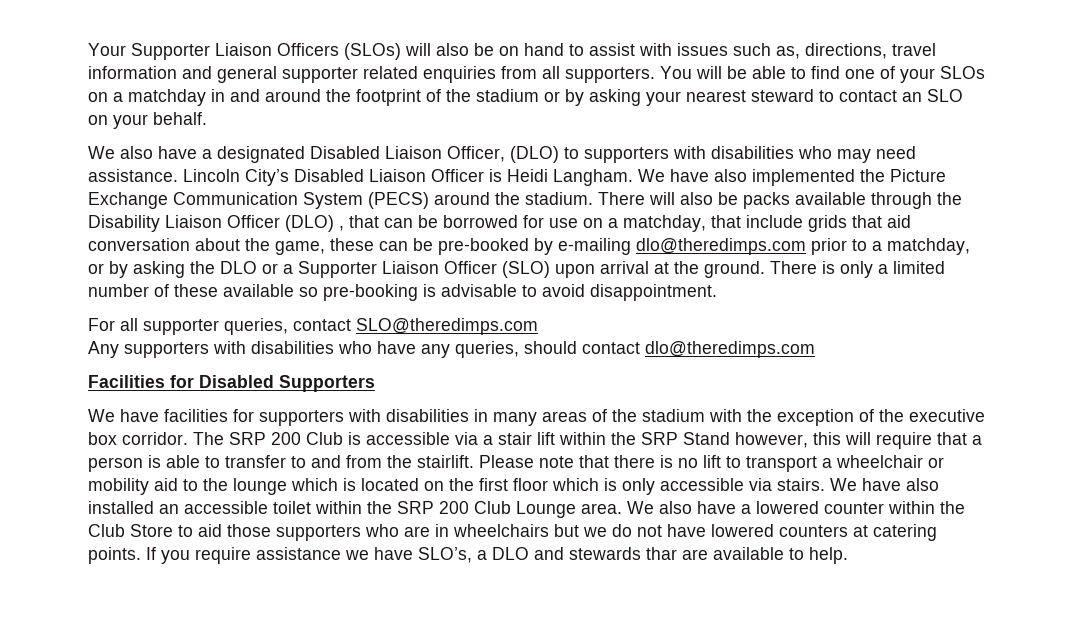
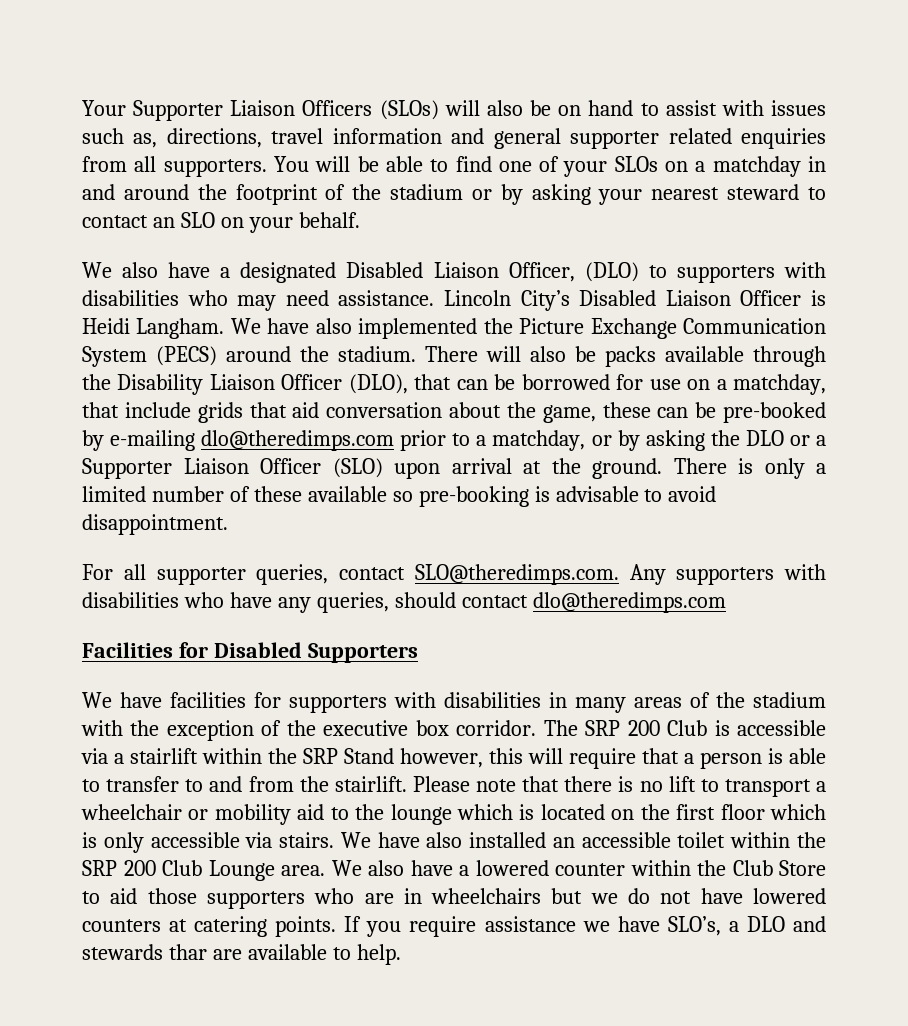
[285,215,344,232] (DLO) , -> [348,374,408,394] (DLO),
[356,318,538,335] SLO@theredimps.com // -> [414,564,619,585] SLO@theredimps.com.
[498,432,555,445] stair lift -> [130,748,198,764] stairlift

